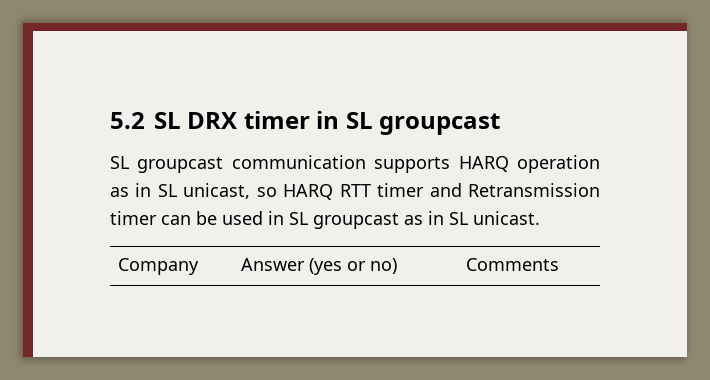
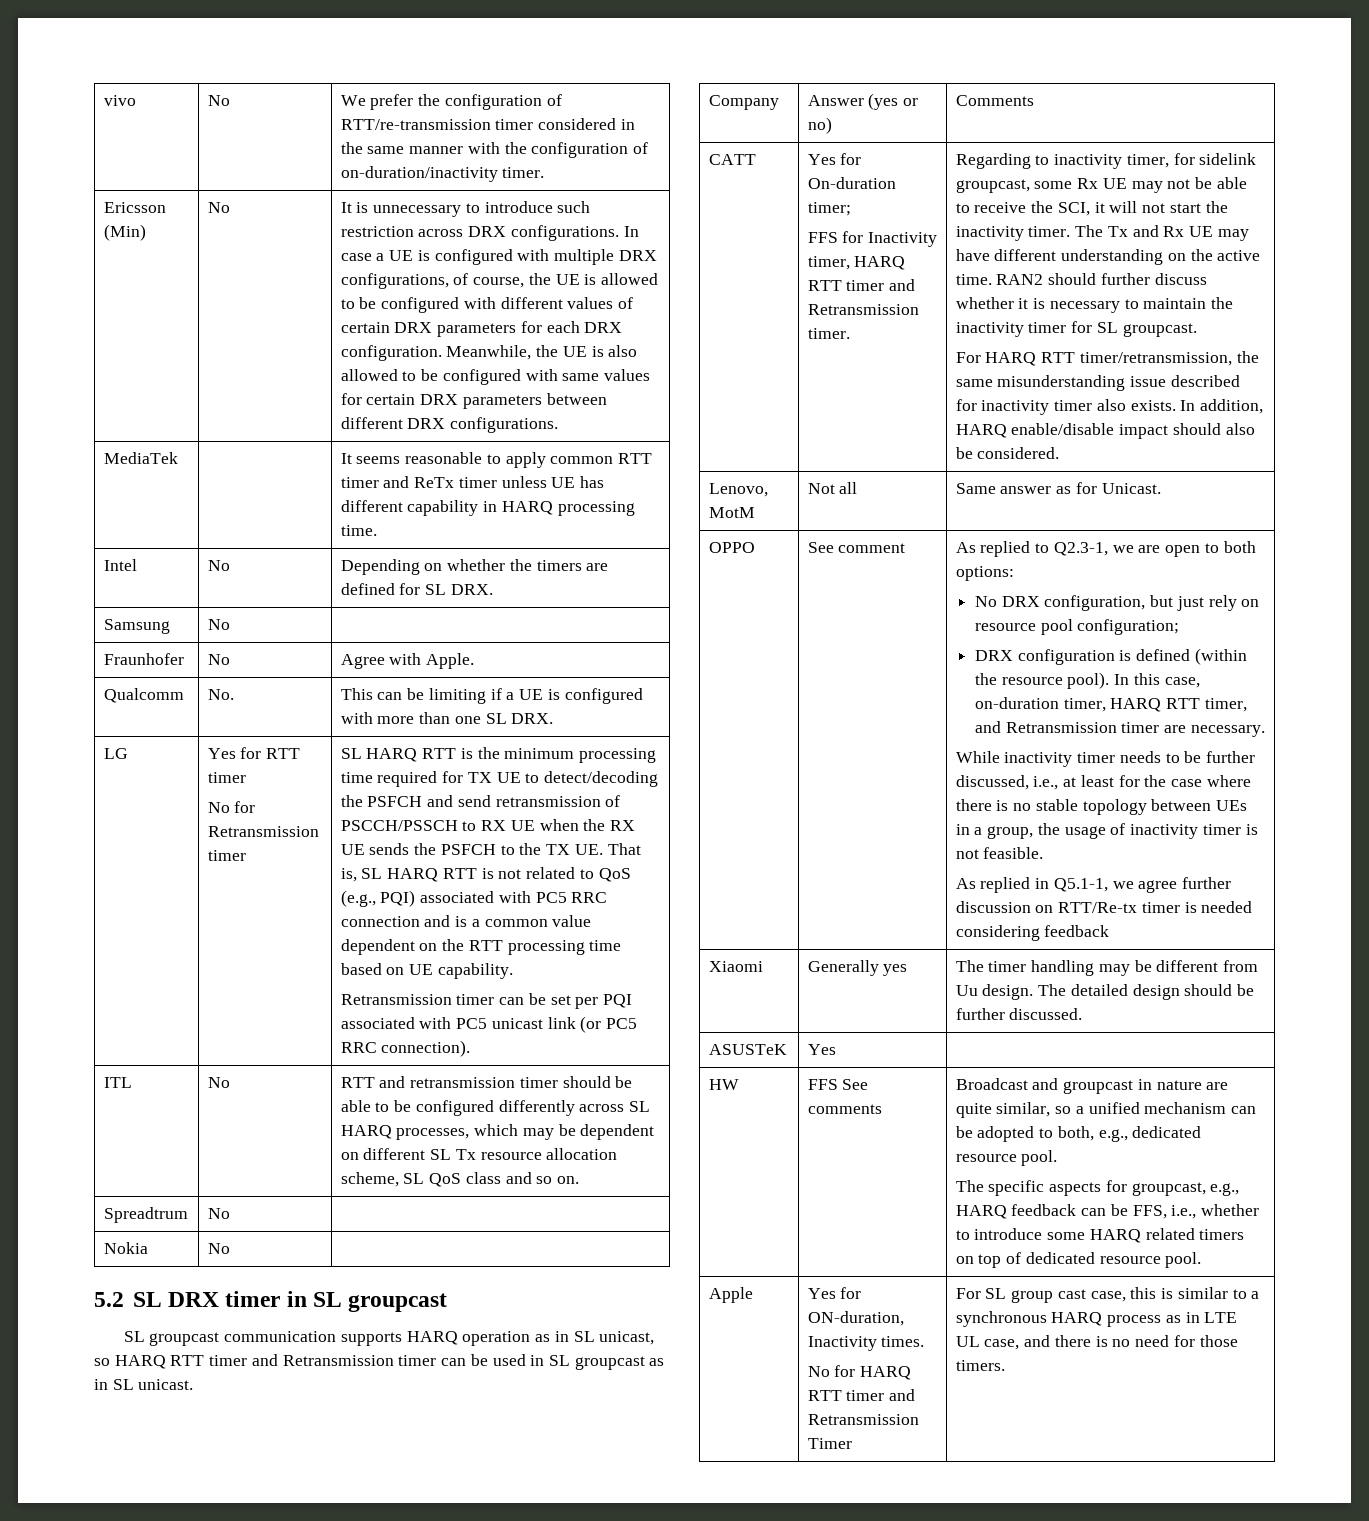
(110, 120) none -> [103,95,136,106] [207,95,230,106] [340,94,562,110] [340,118,635,130] [340,142,649,158] [340,166,545,182] [103,202,166,213] [103,224,146,241] [207,202,230,213] [340,201,591,217] [340,225,639,241] [340,249,657,265] [340,273,659,289] [340,297,634,313] [340,321,623,337] [340,345,638,361] [340,369,651,385] [340,393,607,409] [340,417,559,433] [103,452,178,464] [340,452,653,468] [340,476,605,488] [340,500,635,516] [340,525,377,536] [103,559,137,571] [207,560,230,571] [340,559,609,575] [340,583,493,595] [103,619,170,634] [207,619,230,630] [103,653,184,665] [207,654,230,665] [340,653,475,669] [103,688,184,703] [207,689,234,700] [340,688,643,704] [340,712,554,724] [103,748,128,759] [207,747,301,759] [207,772,246,783] [207,801,256,813] [207,826,319,837] [207,850,246,861] [340,747,657,763] [340,771,659,787] [340,795,621,807] [340,819,636,831] [340,843,641,855] [340,867,631,882] [340,890,608,907] [340,915,592,927] [340,939,622,955] [340,963,513,979] [340,993,633,1009] [340,1016,638,1033] [340,1040,471,1057] [103,1077,132,1088] [207,1077,230,1088] [340,1076,633,1088] [340,1100,651,1116] [340,1124,655,1140] [340,1148,618,1160] [340,1172,580,1187] [103,1207,188,1223] [207,1208,230,1219] [103,1242,148,1254] [207,1243,230,1254] vivo | No | We prefer the configuration of RTT/re-transmission timer considered in the same manner with the configuration of on-duration/inactivity timer. // Ericsson (Min) | No | It is unnecessary to introduce such restriction across DRX configurations. In case a UE is configured with multiple DRX configurations, of course, the UE is allowed to be configured with different values of certain DRX parameters for each DRX configuration. Meanwhile, the UE is also allowed to be configured with same values for certain DRX parameters between different DRX configurations. // MediaTek | | It seems reasonable to apply common RTT timer and ReTx timer unless UE has different capability in HARQ processing time. // Intel | No | Depending on whether the timers are defined for SL DRX. // Samsung | No | // Fraunhofer | No | Agree with Apple. // Qualcomm | No. | This can be limiting if a UE is configured with more than one SL DRX. // LG | Yes for RTT timer // No for Retransmission timer | SL HARQ RTT is the minimum processing time required for TX UE to detect/decoding the PSFCH and send retransmission of PSCCH/PSSCH to RX UE when the RX UE sends the PSFCH to the TX UE. That is, SL HARQ RTT is not related to QoS (e.g., PQI) associated with PC5 RRC connection and is a common value dependent on the RTT processing time based on UE capability. // Retransmission timer can be set per PQI associated with PC5 unicast link (or PC5 RRC connection). // ITL | No | RTT and retransmission timer should be able to be configured differently across SL HARQ processes, which may be dependent on different SL Tx resource allocation scheme, SL QoS class and so on. // Spreadtrum | No | // Nokia | No | //
(560, 264) none -> [708,154,756,165] [807,153,862,165] [807,177,896,189] [807,202,851,216] [807,231,938,247] [807,256,906,270] [807,279,916,291] [807,304,919,315] [807,328,850,339] [955,153,1257,169] [955,177,1247,193] [955,201,1228,216] [955,225,1249,241] [955,249,1261,265] [955,273,1207,285] [955,297,1234,313] [955,321,1197,337] [955,351,1259,366] [955,375,1240,391] [955,399,1264,415] [955,423,1255,439] [955,447,1060,459] [708,483,768,497] [708,507,755,518] [807,482,858,494] [955,482,1161,494] [708,542,755,553] [807,542,906,553] [955,541,1256,557] [955,566,1014,581] [974,595,1260,611] [974,619,1180,635] [974,648,1247,665] [974,672,1200,689] [974,697,1247,712] [974,721,1265,737] [955,751,1256,767] [955,775,1251,790] [955,799,1248,815] [955,823,1258,839] [955,847,1044,859] [955,877,1232,893] [955,901,1253,913] [955,925,1110,941] [708,961,763,972] [807,960,908,976] [955,960,1259,976] [955,984,1255,1000] [955,1008,1083,1020] [708,1044,787,1055] [807,1044,836,1055] [708,1079,739,1090] [807,1079,869,1090] [807,1104,882,1114] [955,1078,1229,1094] [955,1102,1257,1118] [955,1126,1202,1142] [955,1150,1058,1166] [955,1180,1240,1196] [955,1204,1260,1219] [955,1228,1245,1243] [955,1252,1202,1268] [708,1287,753,1303] [807,1287,862,1299] [807,1311,904,1326] [807,1336,925,1351] [807,1365,912,1380] [807,1389,916,1401] [807,1414,919,1425] [807,1438,852,1449] [955,1287,1260,1303] [955,1311,1238,1327] [955,1335,1238,1350] [955,1360,1005,1371] // CATT | Yes for On-duration timer; // FFS for Inactivity timer, HARQ RTT timer and Retransmission timer. | Regarding to inactivity timer, for sidelink groupcast, some Rx UE may not be able to receive the SCI, it will not start the inactivity timer. The Tx and Rx UE may have different understanding on the active time. RAN2 should further discuss whether it is necessary to maintain the inactivity timer for SL groupcast. // For HARQ RTT timer/retransmission, the same misunderstanding issue described for inactivity timer also exists. In addition, HARQ enable/disable impact should also be considered. // Lenovo, MotM | Not all | Same answer as for Unicast. // OPPO | See comment | As replied to Q2.3-1, we are open to both options: // No DRX configuration, but just rely on resource pool configuration; // DRX configuration is defined (within the resource pool). In this case, on-duration timer, HARQ RTT timer, and Retransmission timer are necessary. // While inactivity timer needs to be further discussed, i.e., at least for the case where there is no stable topology between UEs in a group, the usage of inactivity timer is not feasible. // As replied in Q5.1-1, we agree further discussion on RTT/Re-tx timer is needed considering feedback // Xiaomi | Generally yes | The timer handling may be different from Uu design. The detailed design should be further discussed. // ASUSTeK | Yes | // HW | FFS See comments | Broadcast and groupcast in nature are quite similar, so a unified mechanism can be adopted to both, e.g., dedicated resource pool. // The specific aspects for groupcast, e.g., HARQ feedback can be FFS, i.e., whether to introduce some HARQ related timers on top of dedicated resource pool. // Apple | Yes for ON-duration, Inactivity times. // No for HARQ RTT timer and Retransmission Timer | For SL group cast case, this is similar to a synchronous HARQ process as in LTE UL case, and there is no need for those timers.

